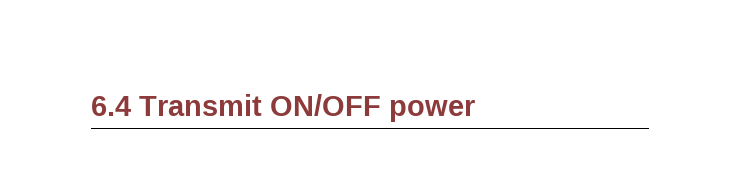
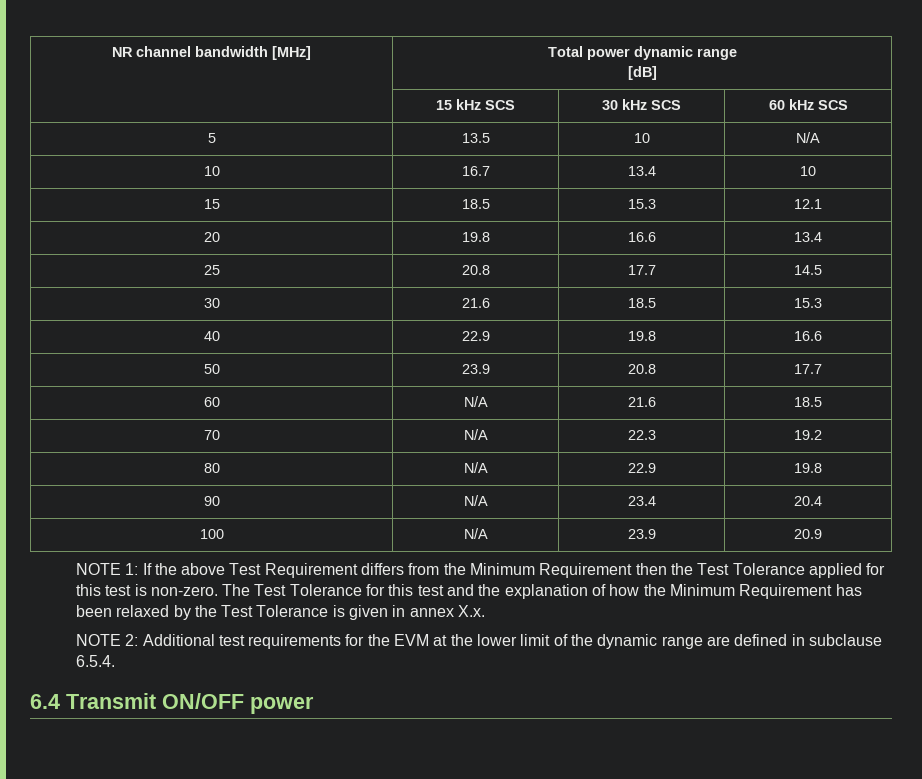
(91, 106) none -> [112,46,311,60] [547,46,737,60] [627,66,657,80] [436,99,515,110] [602,99,681,110] [768,99,848,110] [207,133,216,143] [461,133,490,143] [633,133,650,143] [796,132,820,143] [203,166,220,176] [461,166,490,176] [627,166,656,176] [800,166,816,176] [203,199,220,209] [461,199,490,209] [627,199,656,209] [794,199,822,209] [203,232,220,242] [461,232,490,242] [627,232,656,242] [794,232,822,242] [203,265,220,275] [461,265,490,275] [627,265,656,275] [794,265,822,275] [203,298,220,308] [461,298,490,308] [627,298,656,308] [794,298,822,308] [203,331,220,341] [461,331,490,341] [627,331,656,341] [794,331,822,341] [203,364,220,374] [461,364,490,374] [627,364,656,374] [794,364,822,374] [203,397,220,407] [463,396,488,407] [627,397,656,407] [794,397,822,407] [203,430,220,440] [463,429,488,440] [627,430,656,440] [794,430,822,440] [203,463,220,473] [463,462,488,473] [627,463,656,473] [794,463,822,473] [203,496,220,506] [463,495,488,506] [627,496,656,506] [794,496,822,506] [199,529,224,539] [463,528,488,539] [627,529,656,539] [794,529,822,539] [75,563,886,578] [75,584,862,599] [75,605,486,620] [75,634,882,649] [75,655,115,667] NR channel bandwidth [MHz] | Total power dynamic range // [dB] // | 15 kHz SCS | 30 kHz SCS | 60 kHz SCS // 5 | 13.5 | 10 | N/A // 10 | 16.7 | 13.4 | 10 // 15 | 18.5 | 15.3 | 12.1 // 20 | 19.8 | 16.6 | 13.4 // 25 | 20.8 | 17.7 | 14.5 // 30 | 21.6 | 18.5 | 15.3 // 40 | 22.9 | 19.8 | 16.6 // 50 | 23.9 | 20.8 | 17.7 // 60 | N/A | 21.6 | 18.5 // 70 | N/A | 22.3 | 19.2 // 80 | N/A | 22.9 | 19.8 // 90 | N/A | 23.4 | 20.4 // 100 | N/A | 23.9 | 20.9 // NOTE 1: If the above Test Requirement differs from the Minimum Requirement then the Test Tolerance applied for this test is non-zero. The Test Tolerance for this test and the explanation of how the Minimum Requirement has been relaxed by the Test Tolerance is given in annex X.x. // NOTE 2: Additional test requirements for the EVM at the lower limit of the dynamic range are defined in subclause 6.5.4. //

